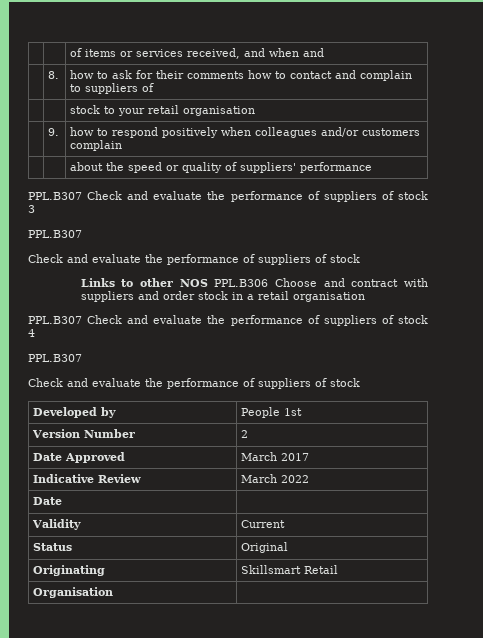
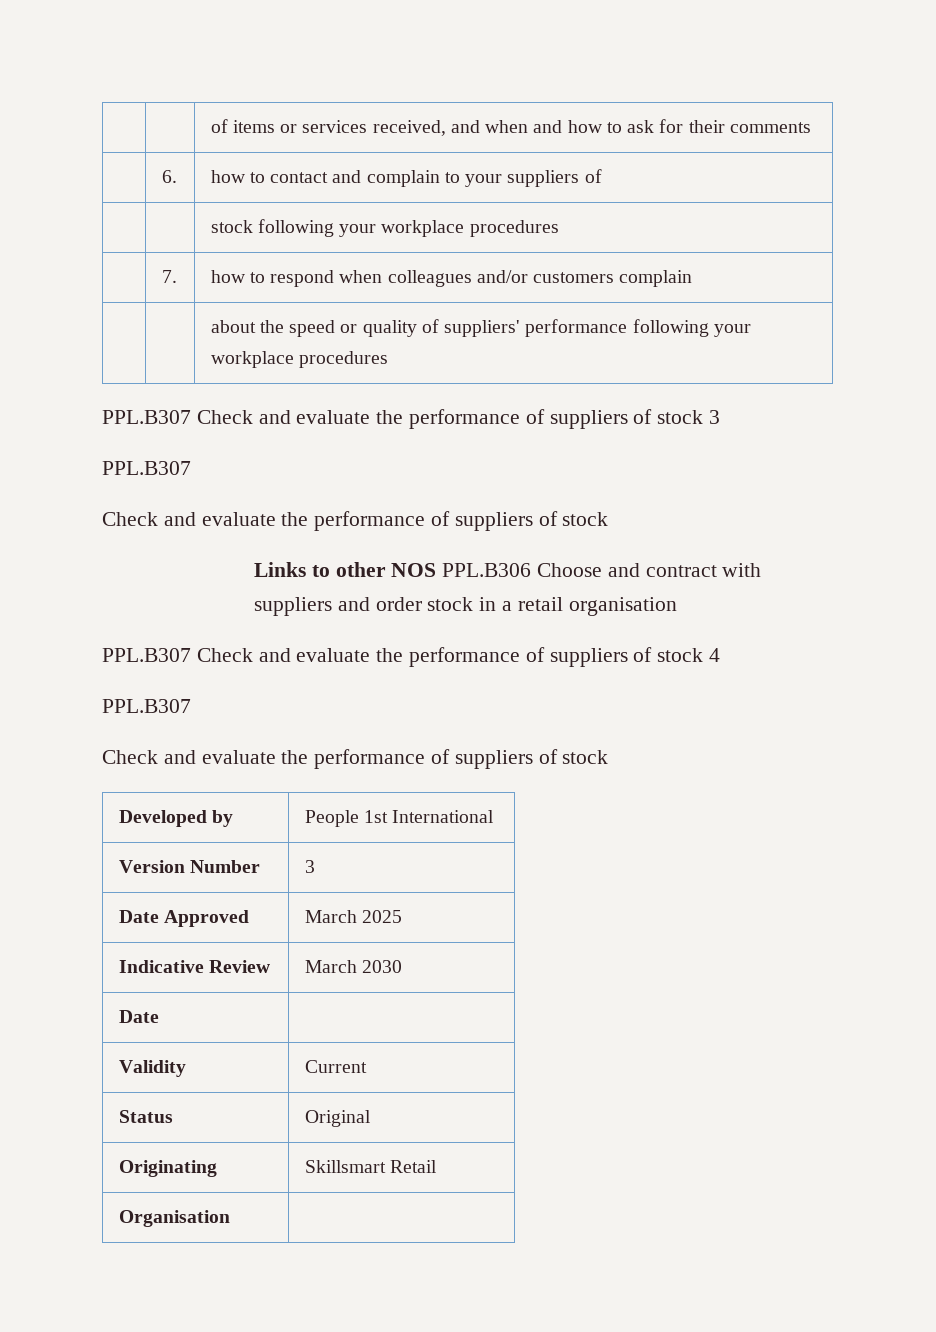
[48,71,60,79] // | 8. | -> (563, 126) none
(245, 75) none -> [161,170,177,183] // | 6. |
(82, 88) none -> [465,174,503,187] your
[104,105,256,116] [48,128,60,136] to your retail organisation // | 9. -> [257,219,559,237] [161,270,177,283] following your workplace procedures // | 7.
[162,127,219,138] positively -> (335, 278) none
(373, 167) none -> [632,319,751,337] [210,351,388,368] following your workplace procedures
(303, 412) none -> [392,810,495,823] International
[241,430,249,438] 2 -> [304,860,315,873] 3
[281,453,310,461] 2017 -> [361,910,402,923] 2025
[281,475,310,483] 2022 -> [361,960,402,973] 2030

